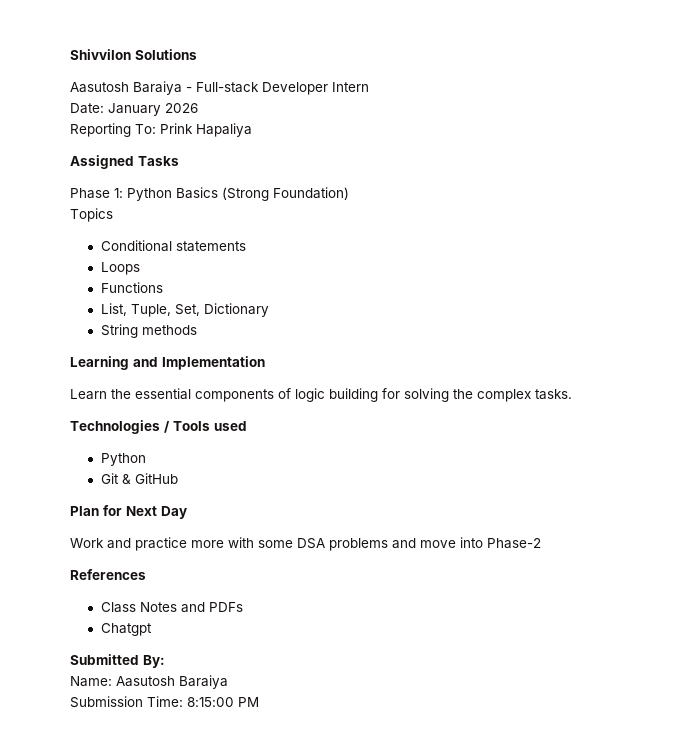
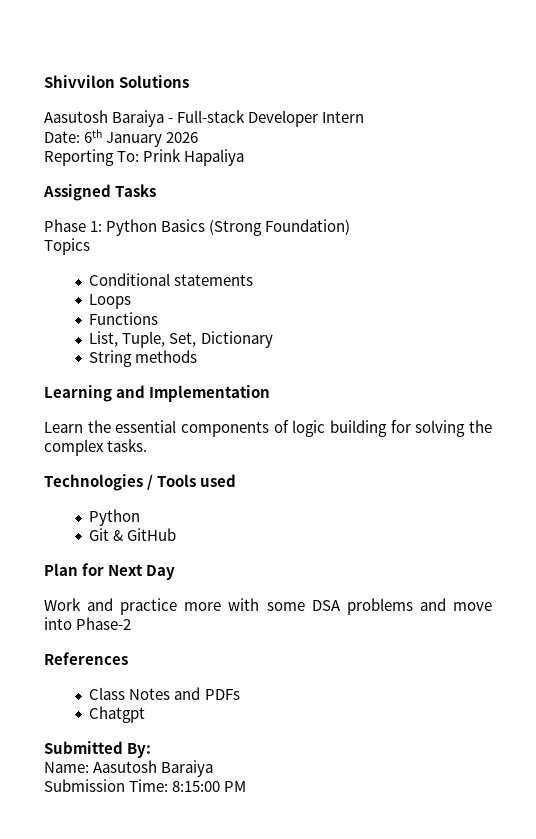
(104, 108) none -> [84,129,103,143] 6th

